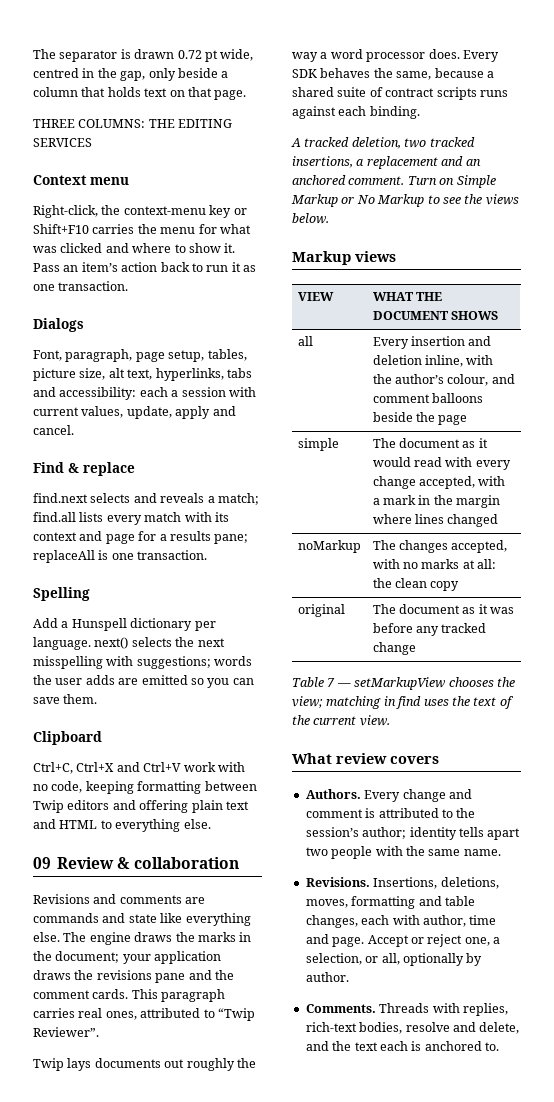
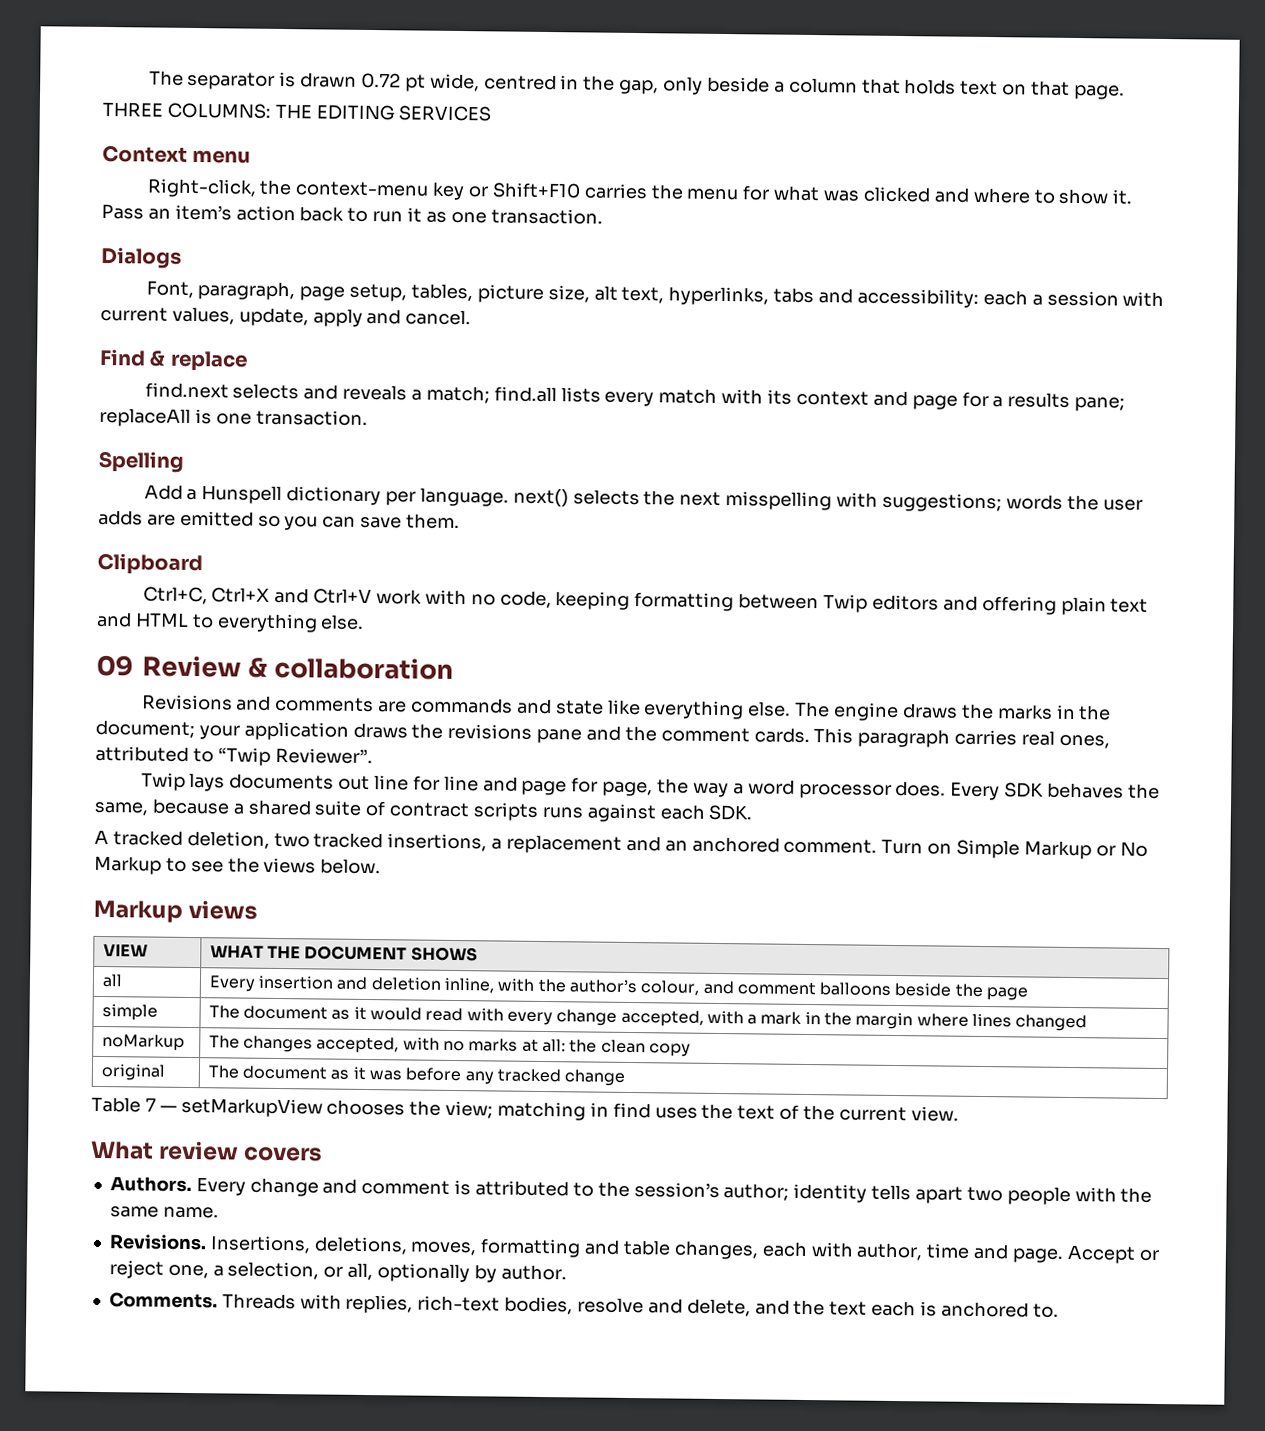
[186,1058,235,1071] roughly -> [374,775,654,797] line for line and page for page,
[369,106,420,119] binding. -> [708,804,753,821] SDK.

